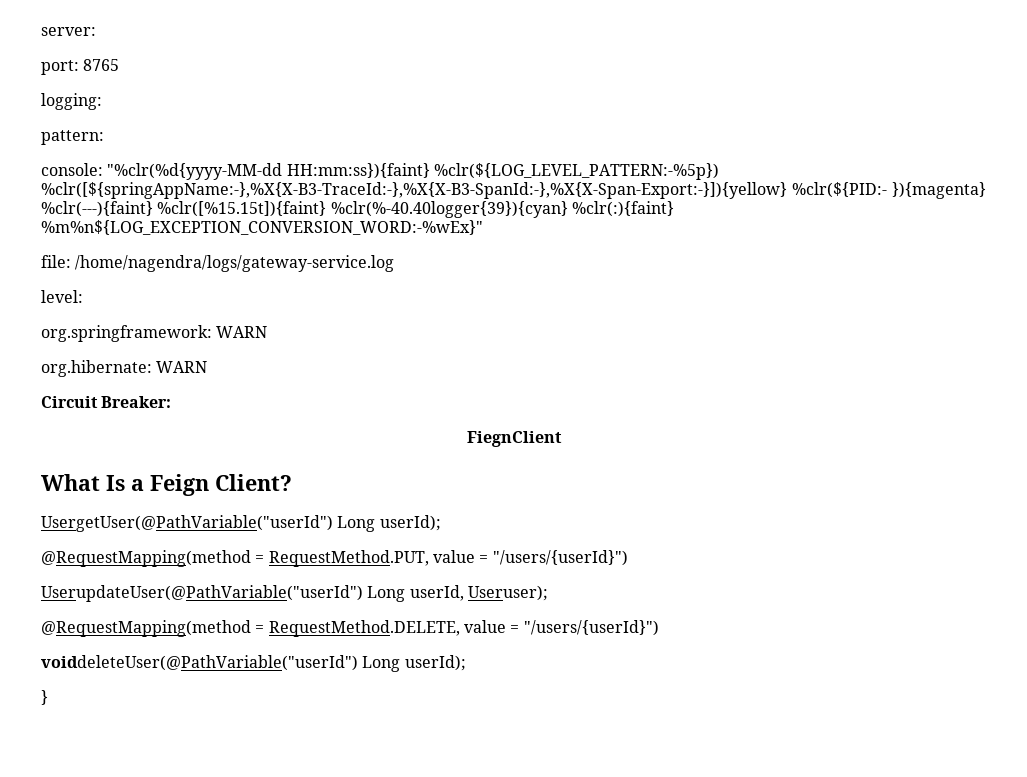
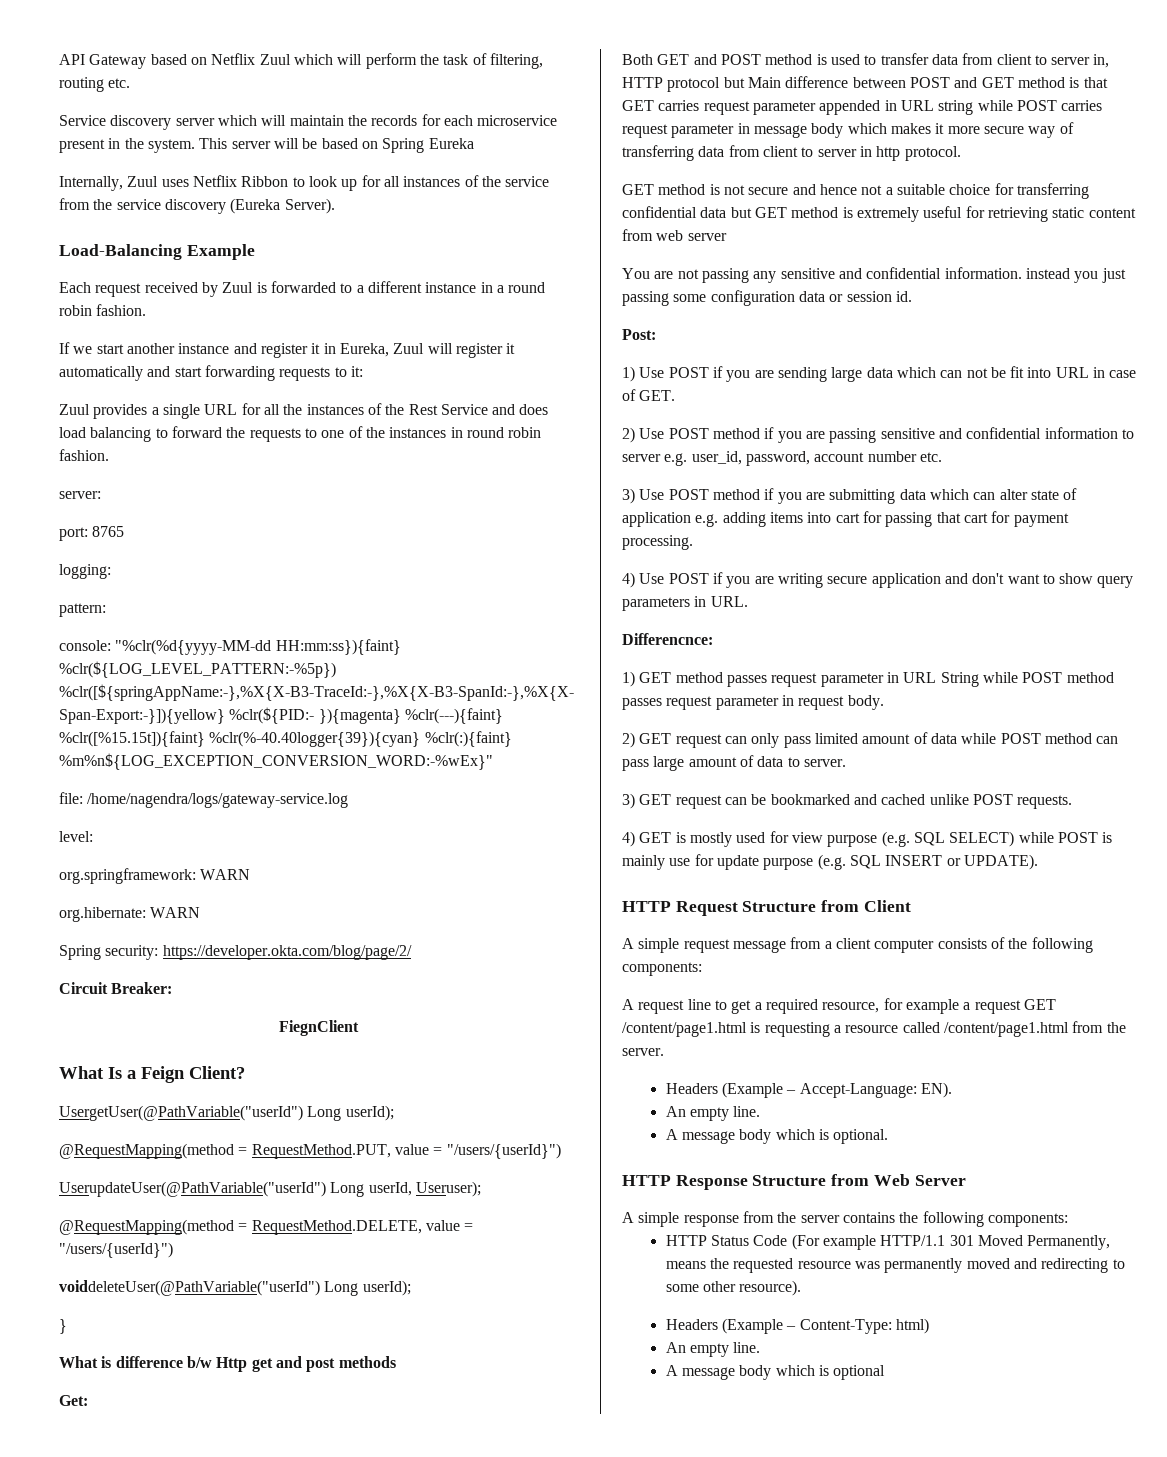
(41, 31) none -> [59,53,543,69] [59,77,131,92] [59,114,558,130] [59,138,474,153] [59,175,550,191] [59,198,335,214] [59,244,255,260] [59,281,546,297] [59,304,147,316] [59,342,516,358] [59,365,363,381] [59,403,549,419] [59,426,542,442] [59,449,109,461] API Gateway based on Netflix Zuul which will perform the task of filtering, routing etc. // Service discovery server which will maintain the records for each microservice present in the system. This server will be based on Spring Eureka // Internally, Zuul uses Netflix Ribbon to look up for all instances of the service from the service discovery (Eureka Server). // Load-Balancing Example // Each request received by Zuul is forwarded to a different instance in a round robin fashion. // If we start another instance and register it in Eureka, Zuul will register it automatically and start forwarding requests to it: // Zuul provides a single URL for all the instances of the Rest Service and does load balancing to forward the requests to one of the instances in round robin fashion. //
(208, 367) none -> [59,945,412,960] // Spring security: https://developer.okta.com/blog/page/2/
(48, 697) none -> [59,1356,396,1372] [59,1395,88,1406] [622,53,1110,68] [622,76,1108,92] [622,100,1103,115] [622,122,1074,138] [622,145,961,161] [622,183,1089,199] [622,206,1136,222] [622,229,727,241] [622,267,1126,283] [622,290,912,306] [622,329,656,340] [622,366,1137,382] [622,389,676,401] [622,427,1134,443] [622,451,942,466] [622,488,1078,504] [622,511,1069,527] [622,535,693,550] [622,572,1134,588] [622,596,748,611] [622,633,713,645] [622,671,1114,687] [622,695,884,710] [622,732,1119,748] [622,755,846,771] [622,793,1073,809] [622,831,1113,847] [622,854,1038,870] [622,900,911,916] [622,937,1093,953] [622,962,702,976] [622,998,1056,1014] [622,1021,1126,1037] [622,1048,664,1056] [665,1082,952,1098] [665,1106,761,1121] [665,1129,889,1144] [622,1174,966,1190] [622,1211,1068,1227] [665,1234,1111,1250] [665,1258,1125,1273] [665,1280,802,1296] [665,1318,929,1334] [665,1342,761,1357] [665,1365,886,1380] // What is difference b/w Http get and post methods // Get: // Both GET and POST method is used to transfer data from client to server in, HTTP protocol but Main difference between POST and GET method is that GET carries request parameter appended in URL string while POST carries request parameter in message body which makes it more secure way of transferring data from client to server in http protocol. // GET method is not secure and hence not a suitable choice for transferring confidential data but GET method is extremely useful for retrieving static content from web server // You are not passing any sensitive and confidential information. instead you just passing some configuration data or session id. // Post: // 1) Use POST if you are sending large data which can not be fit into URL in case of GET. // 2) Use POST method if you are passing sensitive and confidential information to server e.g. user_id, password, account number etc. // 3) Use POST method if you are submitting data which can alter state of application e.g. adding items into cart for passing that cart for payment processing. // 4) Use POST if you are writing secure application and don't want to show query parameters in URL. // Differencnce: // 1) GET method passes request parameter in URL String while POST method passes request parameter in request body. // 2) GET request can only pass limited amount of data while POST method can pass large amount of data to server. // 3) GET request can be bookmarked and cached unlike POST requests. // 4) GET is mostly used for view purpose (e.g. SQL SELECT) while POST is mainly use for update purpose (e.g. SQL INSERT or UPDATE). // HTTP Request Structure from Client // A simple request message from a client computer consists of the following components: // A request line to get a required resource, for example a request GET /content/page1.html is requesting a resource called /content/page1.html from the server. // Headers (Example – Accept-Language: EN). // An empty line. // A message body which is optional. // HTTP Response Structure from Web Server // A simple response from the server contains the following components: // HTTP Status Code (For example HTTP/1.1 301 Moved Permanently, means the requested resource was permanently moved and redirecting to some other resource). // Headers (Example – Content-Type: html) // An empty line. // A message body which is optional

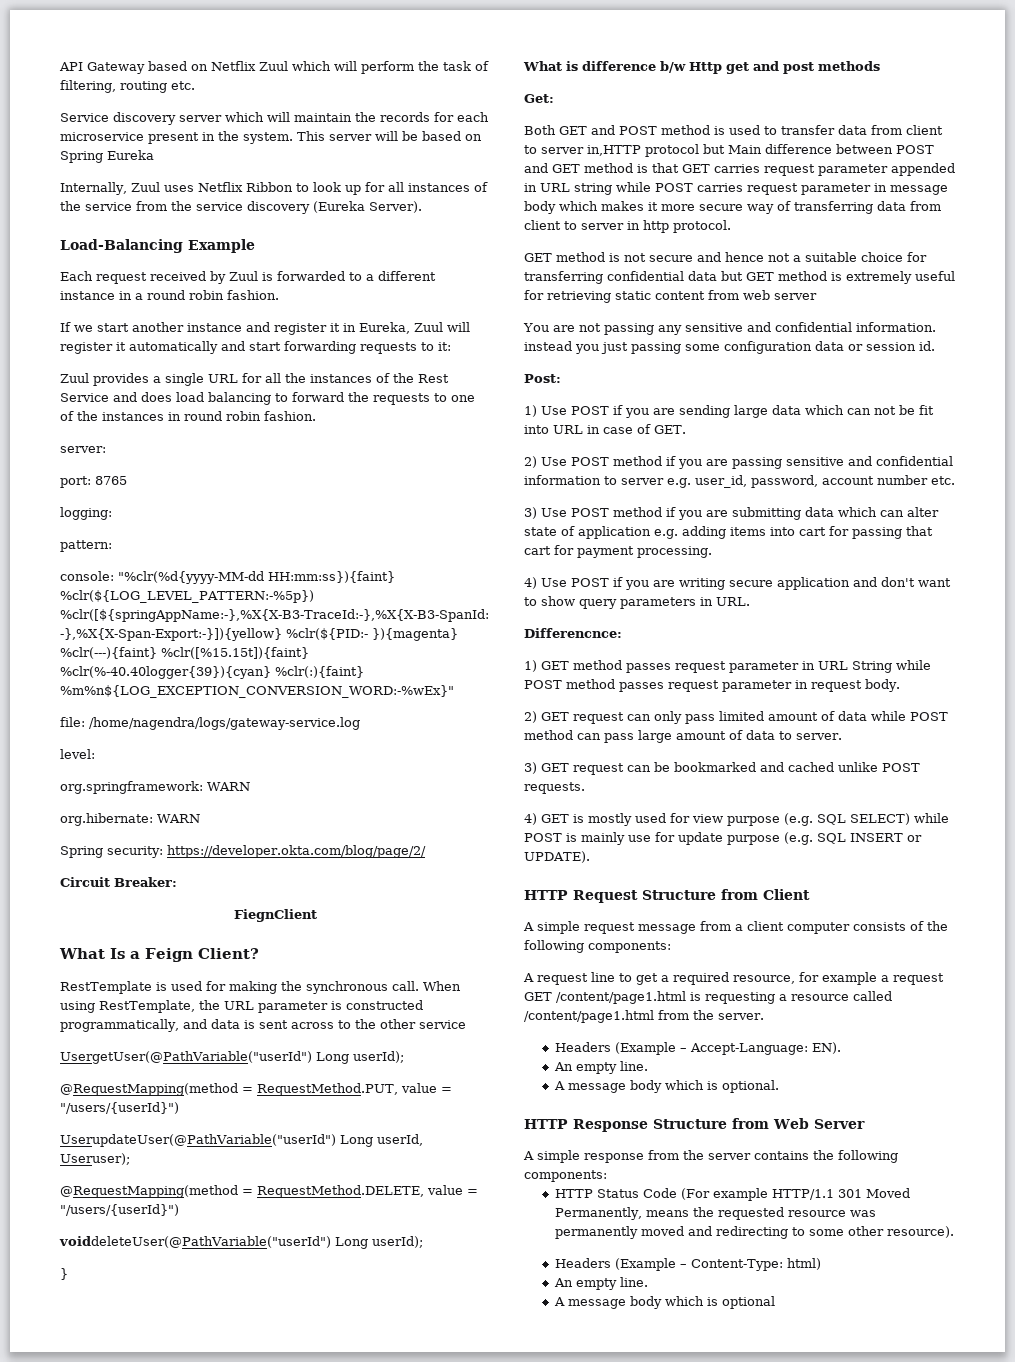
(245, 1072) none -> [60,981,461,994] [60,1000,423,1013] [60,1019,466,1032] // RestTemplate is used for making the synchronous call. When using RestTemplate, the URL parameter is constructed programmatically, and data is sent across to the other service
[1093,54,1110,68] [622,77,663,88] in, HTTP -> [587,145,641,156] in,HTTP

